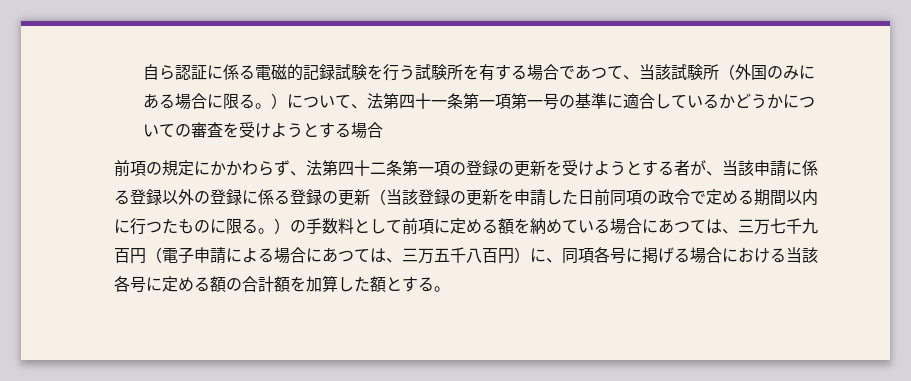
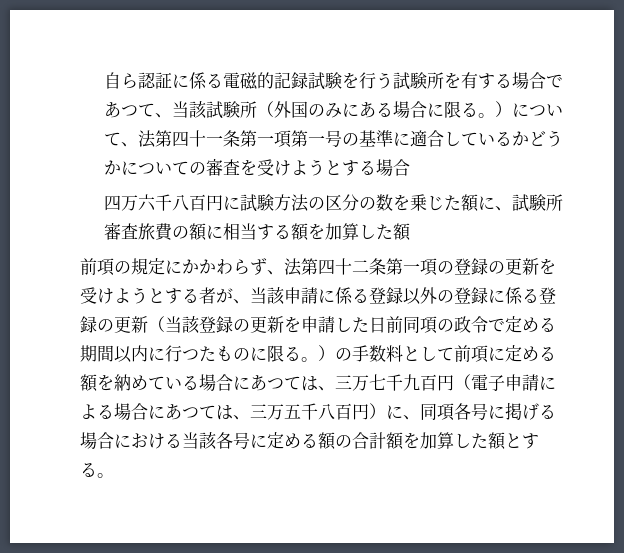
(383, 130) none -> [104,194,564,212] [104,222,412,241] // 四万六千八百円に試験方法の区分の数を乗じた額に、試験所審査旅費の額に相当する額を加算した額

